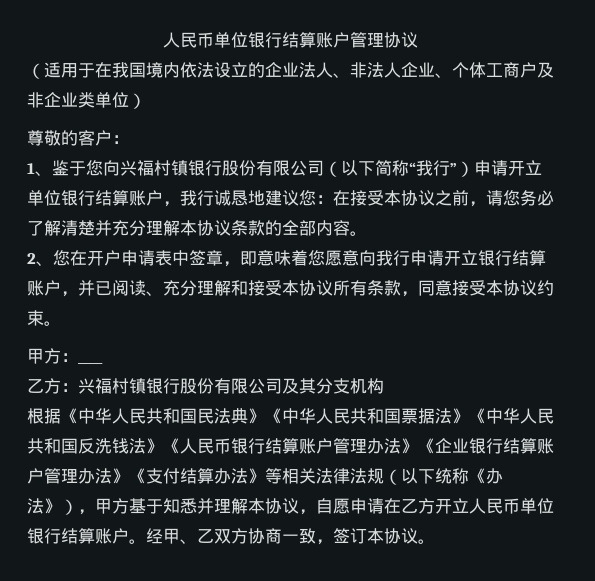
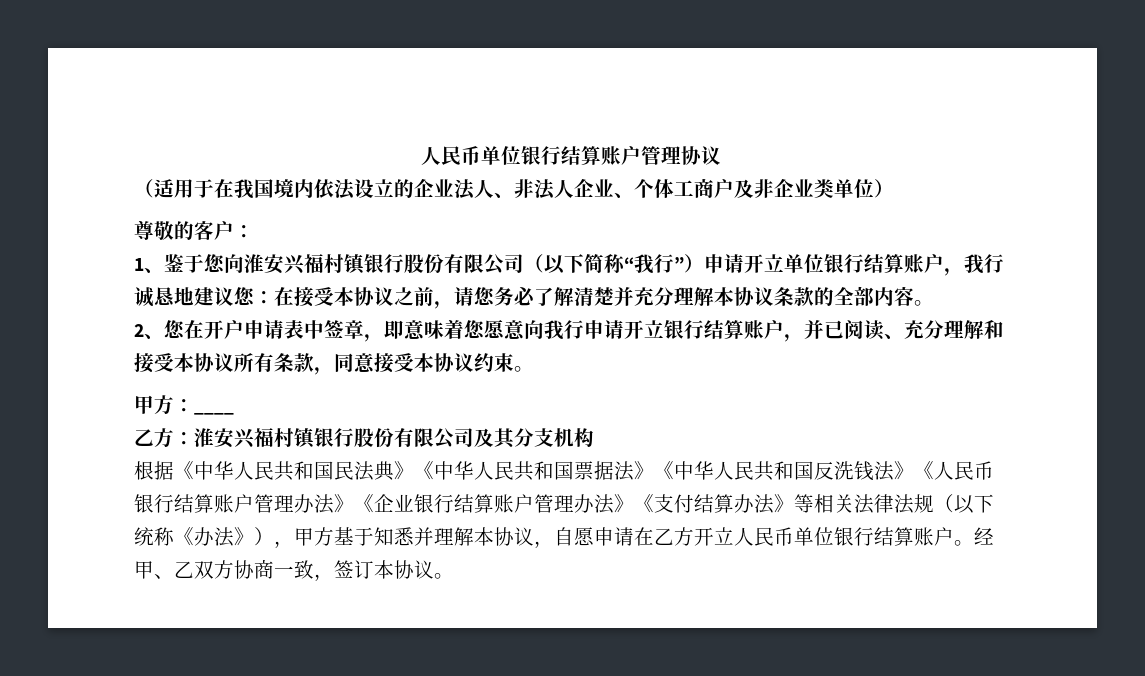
(120, 168) none -> [244,254,284,274] 淮安
(78, 387) none -> [194,428,234,448] 淮安

